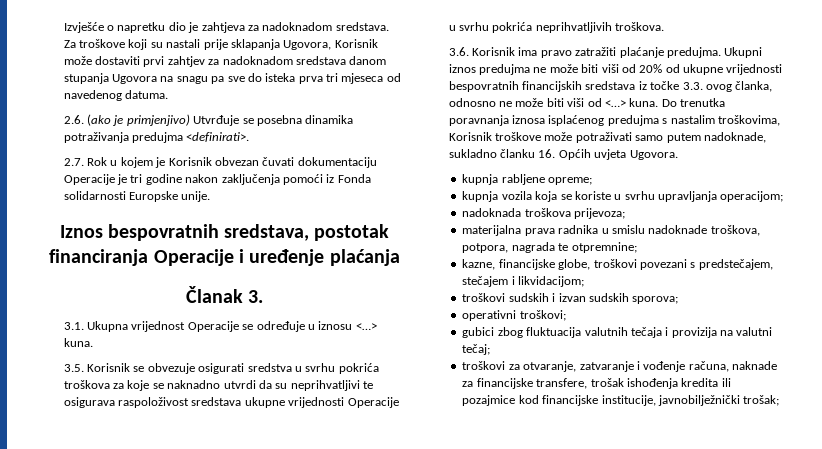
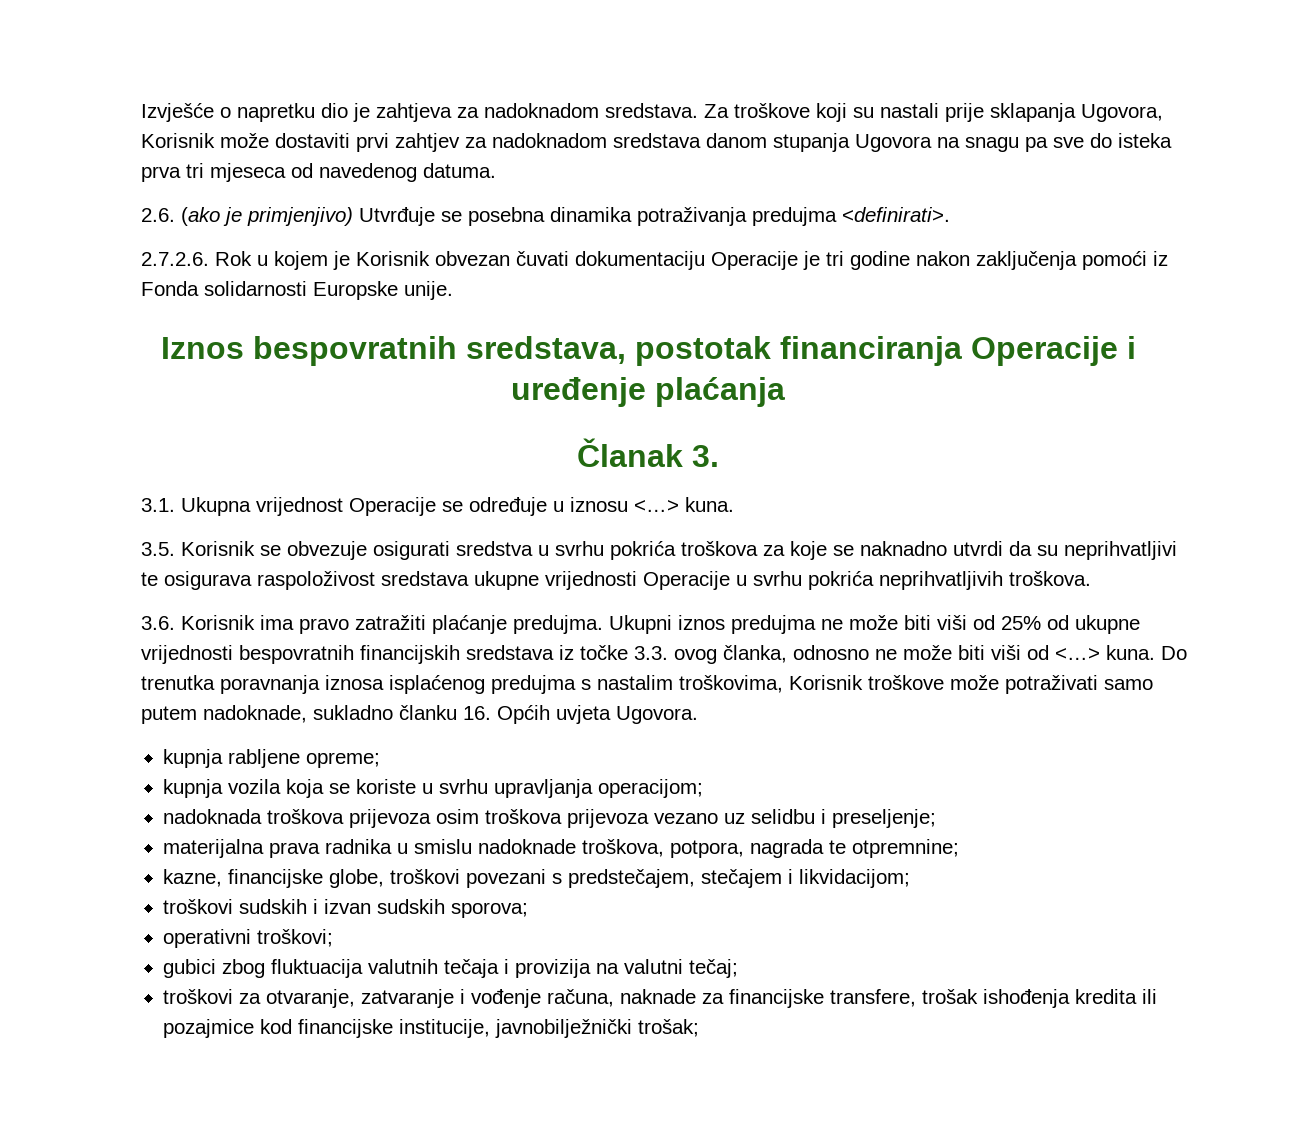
[63,158,84,166] 2.7. -> [140,252,209,266] 2.7.2.6.
[639,64,663,73] 20% -> [1000,616,1041,630] 25%
[574,208,626,219] prijevoza; -> [349,809,937,828] prijevoza osim troškova prijevoza vezano uz selidbu i preseljenje;

